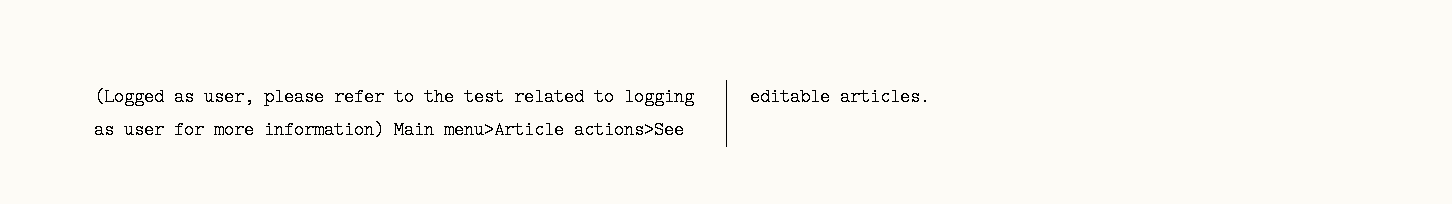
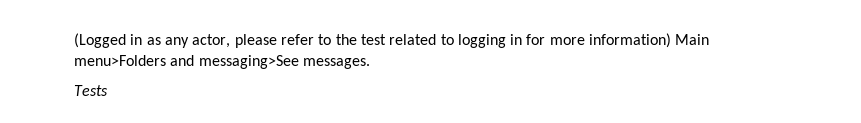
[174,88,254,106] as user, -> [130,34,231,48] in as any actor,
[94,121,164,139] as user -> [510,34,523,45] in
[444,121,684,139] [750,88,930,106] menu>Article actions>See editable articles. -> [74,55,370,69] [74,85,108,96] menu>Folders and messaging>See messages. // Tests

